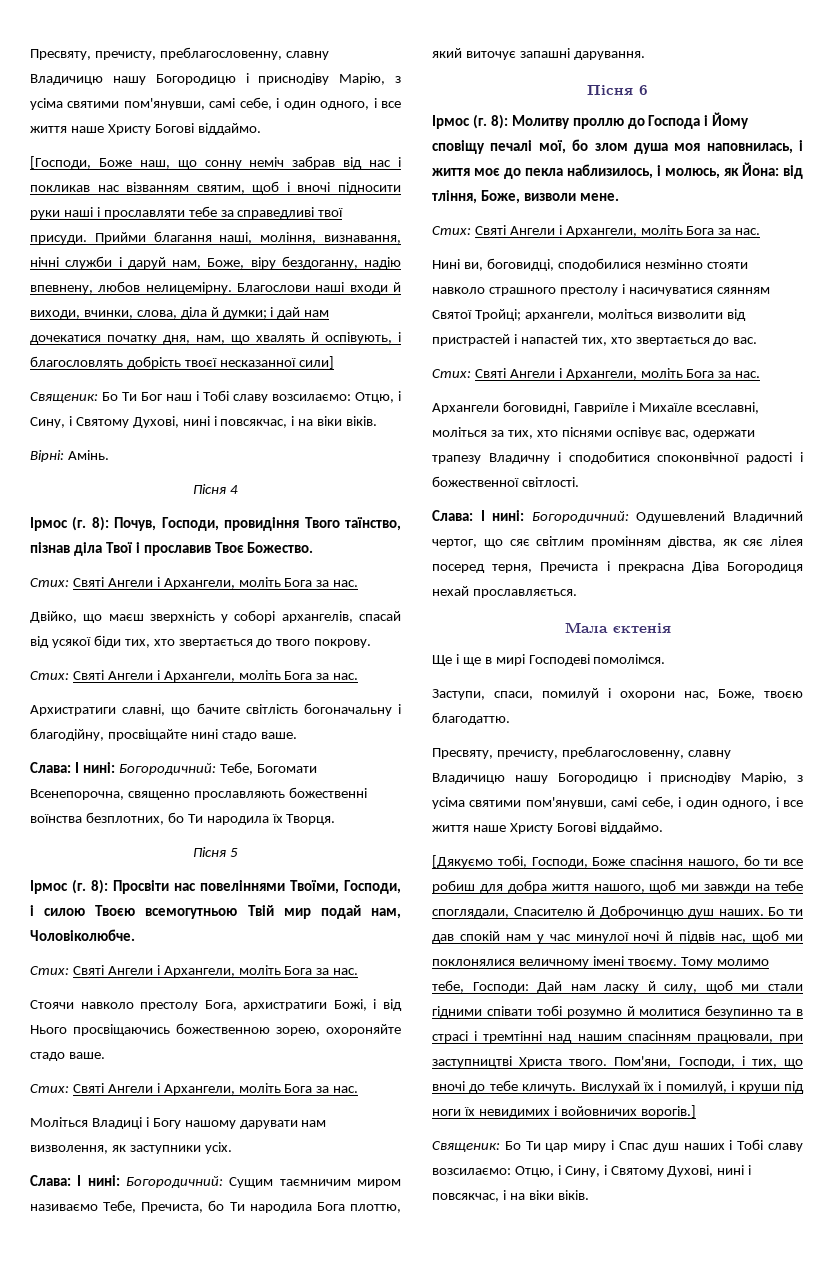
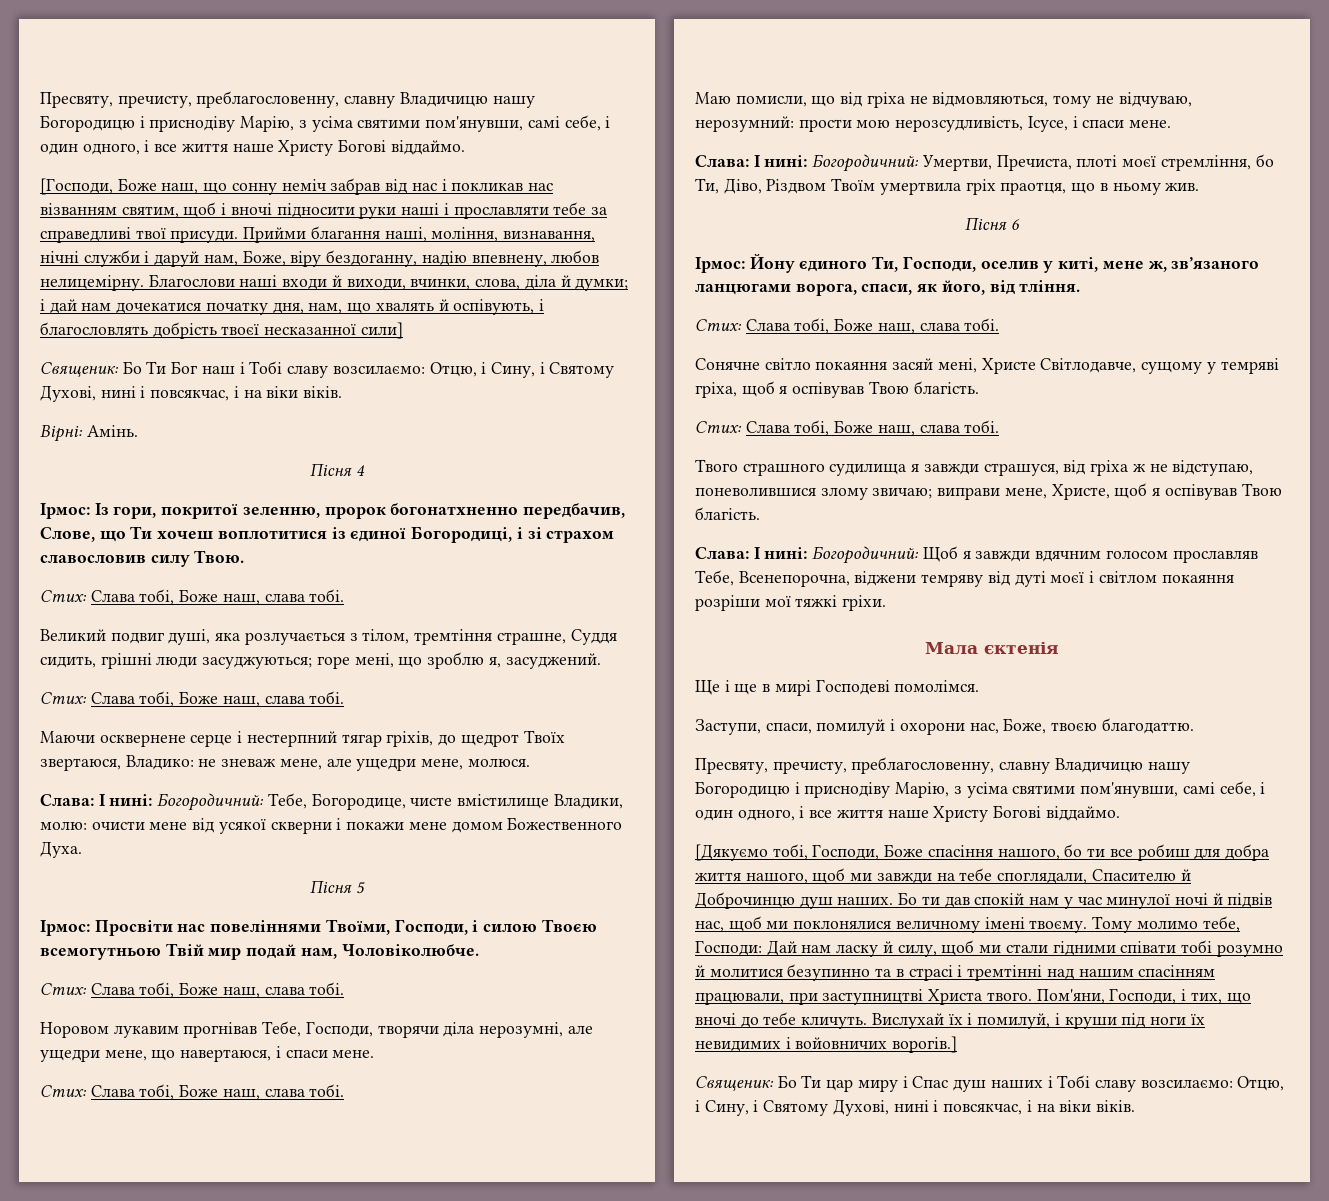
[30,516,402,531] [30,542,314,556] [30,577,359,589] [30,610,401,623] [30,635,372,648] [30,670,359,682] [30,703,401,716] [30,728,297,741] Ірмос (г. 8): Почув, Господи, провидіння Твого таїнство, пізнав діла Твої і прославив Твоє Божество. // Стих: Святі Ангели і Архангели, моліть Бога за нас. // Двійко, що маєш зверхність у соборі архангелів, спасай від усякої біди тих, хто звертається до твого покрову. // Стих: Святі Ангели і Архангели, моліть Бога за нас. // Архистратиги славні, що бачите світлість богоначальну і благодійну, просвіщайте нині стадо ваше. -> [40,503,626,519] [40,526,615,543] [40,550,245,567] [40,589,345,605] [40,629,617,645] [40,652,601,669] [40,691,345,707] [40,730,565,747] [40,755,530,771] Ірмос: Із гори, покритої зеленню, пророк богонатхненно передбачив, Слове, що Ти хочеш воплотитися із єдиної Богородиці, і зі страхом славословив силу Твою. // Стих: Слава тобі, Боже наш, слава тобі. // Великий подвиг душі, яка розлучається з тілом, тремтіння страшне, Суддя сидить, грішні люди засуджуються; горе мені, що зроблю я, засуджений. // Стих: Слава тобі, Боже наш, слава тобі. // Маючи осквернене серце і нестерпний тягар гріхів, до щедрот Твоїх звертаюся, Владико: не зневаж мене, але ущедри мене, молюся.
[256,764,317,773] [30,787,367,800] [30,812,336,825] Богомати Всенепорочна, священно прославляють божественні воїнства безплотних, бо Ти народила їх Творця. -> [311,793,623,810] [40,817,623,834] [40,841,82,858] Богородице, чисте вмістилище Владики, молю: очисти мене від усякої скверни і покажи мене домом Божественного Духа.
[30,879,108,894] Ірмос (г. 8): -> [40,920,90,936] Ірмос:
[72,965,359,977] [30,999,402,1011] [30,1023,401,1036] [30,1052,105,1061] [30,1083,359,1095] [30,1117,327,1129] [30,1142,232,1154] [30,1175,401,1188] [30,1200,401,1213] [432,48,645,60] [587,85,648,95] [432,112,750,129] [432,139,803,154] [432,162,803,179] [432,190,619,204] [432,225,761,237] [432,258,748,271] [432,284,770,296] [432,309,746,321] [432,334,758,346] [432,368,761,380] [432,401,759,414] [432,427,756,439] [432,451,803,464] [432,476,579,487] [432,510,803,523] [432,536,803,548] [432,561,803,573] [432,586,577,598] Святі Ангели і Архангели, моліть Бога за нас. // Стоячи навколо престолу Бога, архистратиги Божі, і від Нього просвіщаючись божественною зорею, охороняйте стадо ваше. // Стих: Святі Ангели і Архангели, моліть Бога за нас. // Моліться Владиці і Богу нашому дарувати нам визволення, як заступники усіх. // Слава: І нині: Богородичний: Сущим таємничим миром називаємо Тебе, Пречиста, бо Ти народила Бога плоттю, який виточує запашні дарування. // Пісня 6 // Ірмос (г. 8): Молитву проллю до Господа і Йому сповіщу печалі мої, бо злом душа моя наповнилась, і життя моє до пекла наблизилось, і молюсь, як Йона: від тління, Боже, визволи мене. // Стих: Святі Ангели і Архангели, моліть Бога за нас. // Нині ви, боговидці, сподобилися незмінно стояти навколо страшного престолу і насичуватися сяянням Святої Тройці; архангели, моліться визволити від пристрастей і напастей тих, хто звертається до вас. // Стих: Святі Ангели і Архангели, моліть Бога за нас. // Архангели боговидні, Гавриїле і Михаїле всеславні, моліться за тих, хто піснями оспівує вас, одержати трапезу Владичну і сподобитися споконвічної радості і божественної світлості. // Слава: І нині: Богородичний: Одушевлений Владичний чертог, що сяє світлим промінням дівства, як сяє лілея посеред терня, Пречиста і прекрасна Діва Богородиця нехай прославляється. -> [90,982,345,998] [40,1021,593,1038] [40,1046,375,1062] [40,1084,345,1100] [695,92,1192,108] [695,116,1172,132] [695,154,1274,172] [695,178,1200,195] [965,217,1020,230] [695,253,1260,273] [695,280,1081,296] [695,318,1000,334] [695,358,1279,374] [695,381,979,398] [695,420,1000,436] [695,459,1254,476] [695,483,1282,500] [695,507,760,520] [695,546,1258,564] [695,570,1234,587] [695,595,887,611] Слава тобі, Боже наш, слава тобі. // Норовом лукавим прогнівав Тебе, Господи, творячи діла нерозумні, але ущедри мене, що навертаюся, і спаси мене. // Стих: Слава тобі, Боже наш, слава тобі. // Маю помисли, що від гріха не відмовляються, тому не відчуваю, нерозумний: прости мою нерозсудливість, Ісусе, і спаси мене. // Слава: І нині: Богородичний: Умертви, Пречиста, плоті моєї стремління, бо Ти, Діво, Різдвом Твоїм умертвила гріх праотця, що в ньому жив. // Пісня 6 // Ірмос: Йону єдиного Ти, Господи, оселив у киті, мене ж, зв’язаного ланцюгами ворога, спаси, як його, від тління. // Стих: Слава тобі, Боже наш, слава тобі. // Сонячне світло покаяння засяй мені, Христе Світлодавче, сущому у темряві гріха, щоб я оспівував Твою благість. // Стих: Слава тобі, Боже наш, слава тобі. // Твого страшного судилища я завжди страшуся, від гріха ж не відступаю, поневолившися злому звичаю; виправи мене, Христе, щоб я оспівував Твою благість. // Слава: І нині: Богородичний: Щоб я завжди вдячним голосом прославляв Тебе, Всенепорочна, віджени темряву від дуті моєї і світлом покаяння розріши мої тяжкі гріхи.

